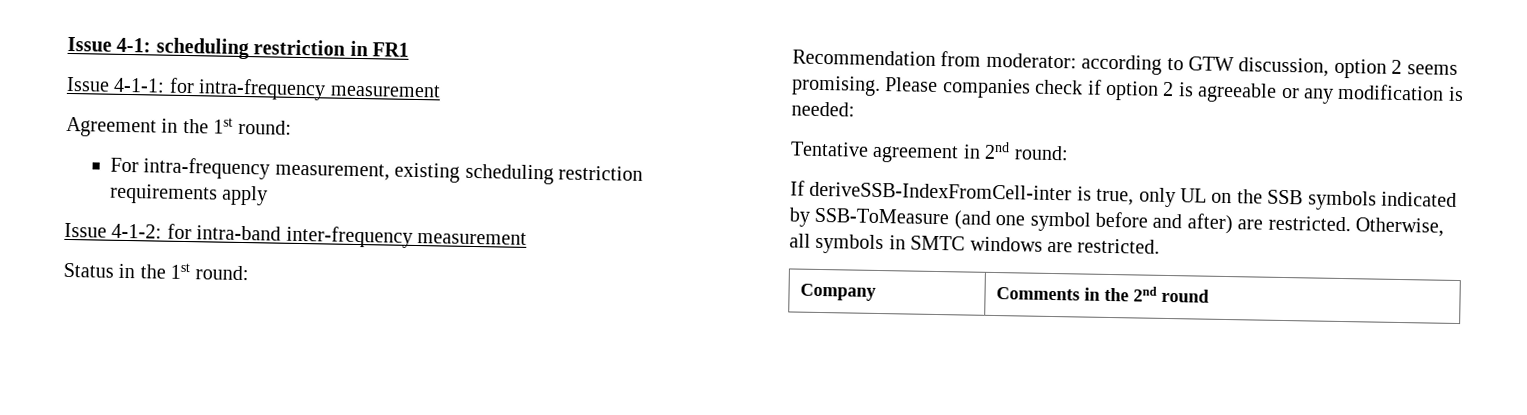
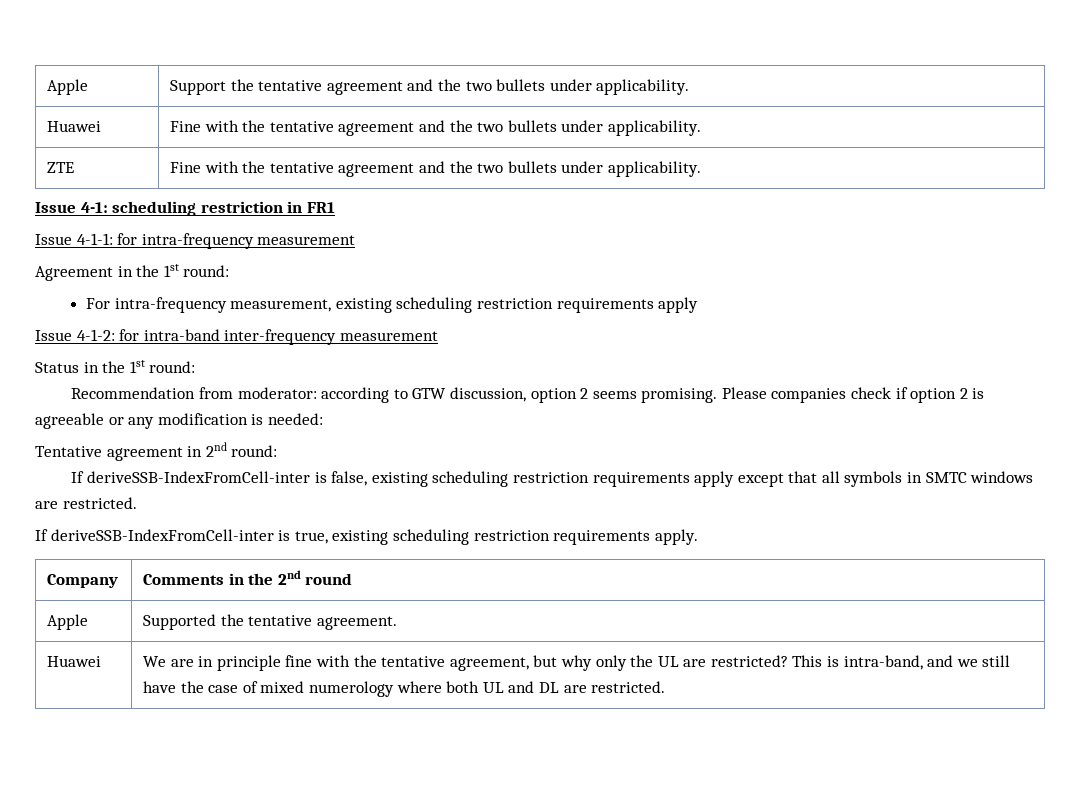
(67, 44) none -> [47,79,89,95] [170,79,690,95] [47,121,102,132] [170,120,701,136] [47,162,75,173] [170,161,701,177] Apple | Support the tentative agreement and the two bullets under applicability. // Huawei | Fine with the tentative agreement and the two bullets under applicability. // ZTE | Fine with the tentative agreement and the two bullets under applicability. //
[1096,187,1457,211] [789,207,1444,237] true, only UL on the SSB symbols indicated by SSB-ToMeasure (and one symbol before and after) are restricted. Otherwise, -> [331,471,818,487] false, existing scheduling restriction requirements apply except that
(1161, 246) none -> [35,529,698,545] // If deriveSSB-IndexFromCell-inter is true, existing scheduling restriction requirements apply.
(1210, 295) none -> [47,614,89,630] [143,614,397,630] [47,656,102,667] [143,655,1011,671] [143,681,666,697] // Apple | Supported the tentative agreement. // Huawei | We are in principle fine with the tentative agreement, but why only the UL are restricted? This is intra-band, and we still have the case of mixed numerology where both UL and DL are restricted.

